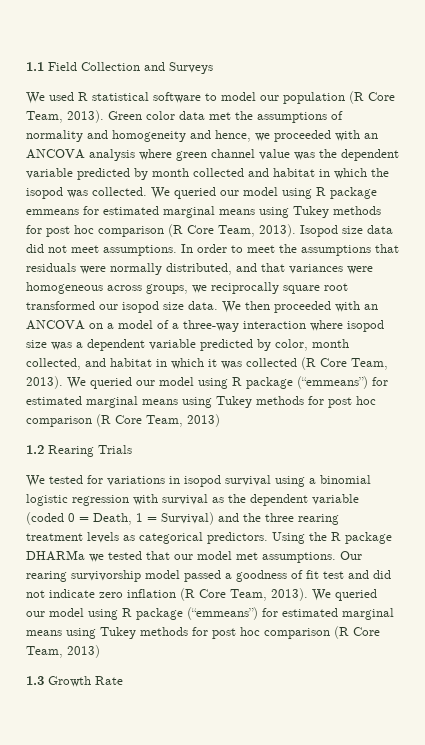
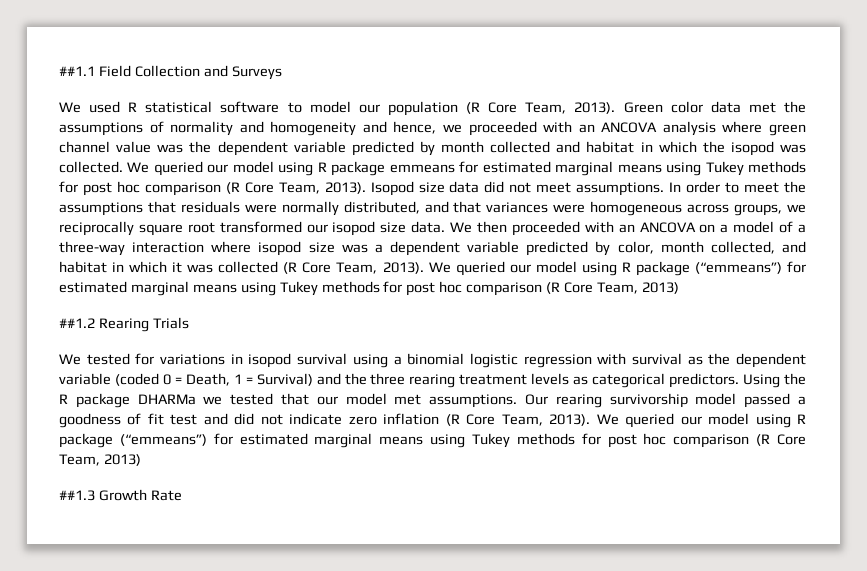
[26,62,44,71] 1.1 -> [59,66,95,76] ##1.1
[26,445,44,454] 1.2 -> [59,318,95,328] ##1.2
[26,676,44,685] 1.3 -> [59,490,95,501] ##1.3

